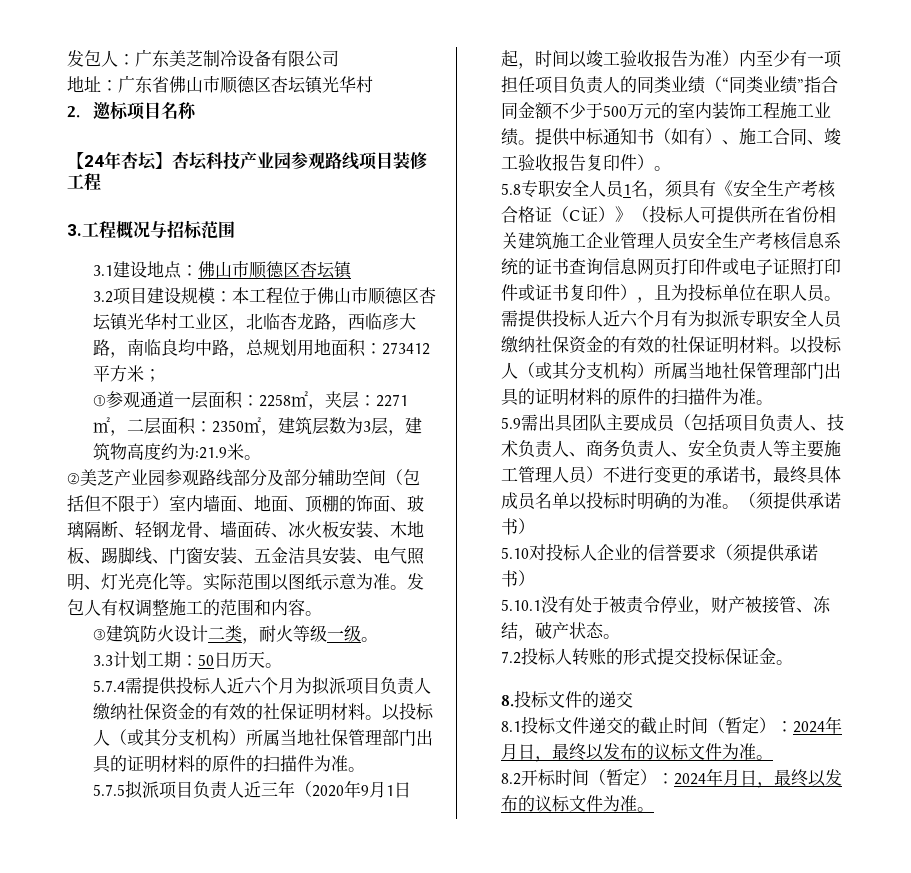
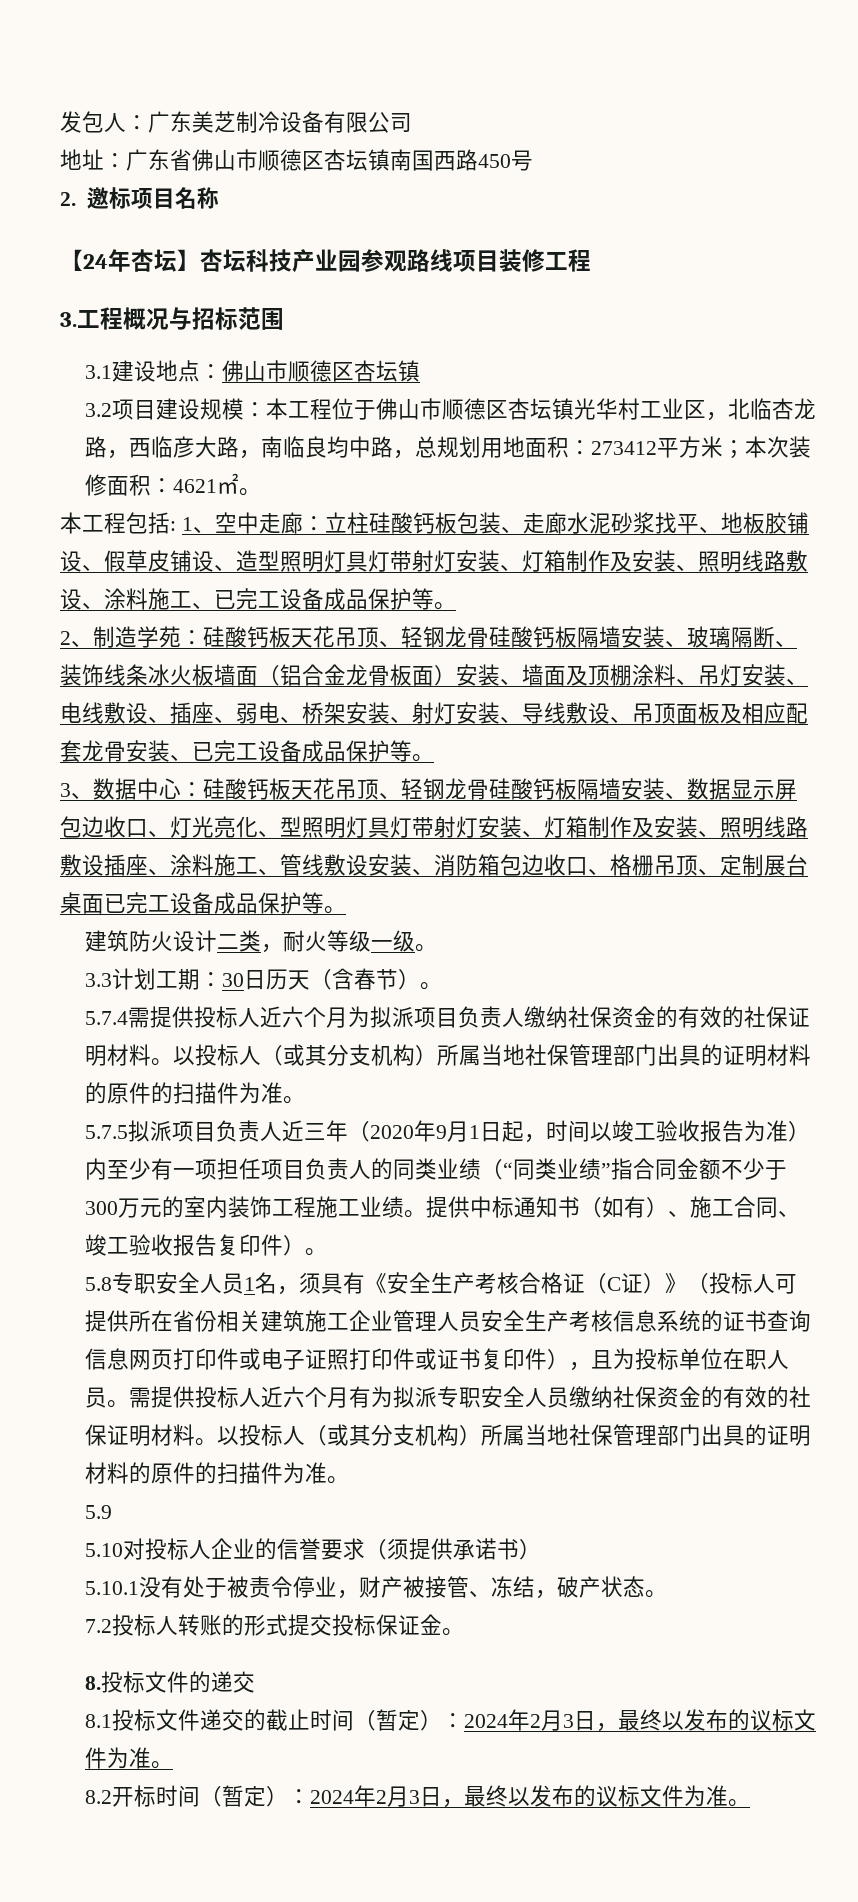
[322,76,373,93] 光华村 -> [390,149,533,171] 南国西路450号
[92,391,408,410] [92,417,422,436] [92,443,261,461] [67,469,420,487] [67,495,424,513] [67,521,424,539] [67,547,425,565] [67,573,424,591] [67,599,322,617] [92,629,106,641] // ①参观通道一层面积：2258㎡，夹层：2271㎡，二层面积：2350㎡，建筑层数为3层，建筑物高度约为:21.9米。 // ②美芝产业园参观路线部分及部分辅助空间（包括但不限于）室内墙面、地面、顶棚的饰面、玻璃隔断、轻钢龙骨、墙面砖、冰火板安装、木地板、踢脚线、门窗安装、五金洁具安装、电气照明、灯光亮化等。实际范围以图纸示意为准。发包人有权调整施工的范围和内容。 // ③ -> [744,436,811,458] [84,473,261,496] [60,512,809,534] [60,550,808,572] [60,588,456,610] [60,626,797,648] [60,664,808,686] [60,702,808,724] [60,740,434,762] [60,778,797,800] [60,816,808,838] [60,854,808,876] [60,892,346,914] 本次装修面积：4621㎡。 // 本工程包括: 1、空中走廊：立柱硅酸钙板包装、走廊水泥砂浆找平、地板胶铺设、假草皮铺设、造型照明灯具灯带射灯安装、灯箱制作及安装、照明线路敷设、涂料施工、已完工设备成品保护等。 // 2、制造学苑：硅酸钙板天花吊顶、轻钢龙骨硅酸钙板隔墙安装、玻璃隔断、装饰线条冰火板墙面（铝合金龙骨板面）安装、墙面及顶棚涂料、吊灯安装、电线敷设、插座、弱电、桥架安装、射灯安装、导线敷设、吊顶面板及相应配套龙骨安装、已完工设备成品保护等。 // 3、数据中心：硅酸钙板天花吊顶、轻钢龙骨硅酸钙板隔墙安装、数据显示屏包边收口、灯光亮化、型照明灯具灯带射灯安装、灯箱制作及安装、照明线路敷设插座、涂料施工、管线敷设安装、消防箱包边收口、格栅吊顶、定制展台桌面已完工设备成品保护等。 //
[197,651,265,668] 50日历天 -> [221,968,420,990] 30日历天（含春节）
[602,105,627,117] 500 -> [84,1201,118,1215] 300
[520,414,844,432] [500,440,841,458] [500,466,841,485] [500,491,841,510] [500,518,535,535] 需出具团队主要成员（包括项目负责人、技术负责人、商务负责人、安全负责人等主要施工管理人员）不进行变更的承诺书，最终具体成员名单以投标时明确的为准。（须提供承诺书） -> (112, 1512) none
[500,743,518,760] 月 -> [529,1710,574,1731] 2月3
[722,769,740,786] 月 -> [375,1786,420,1807] 2月3

